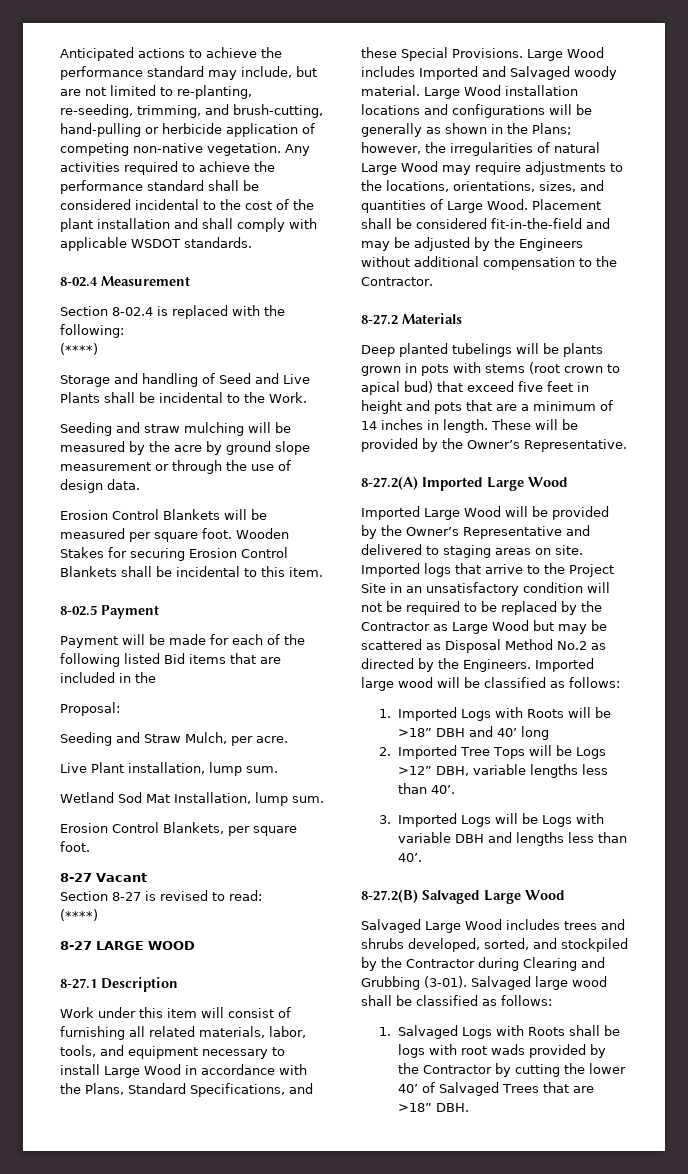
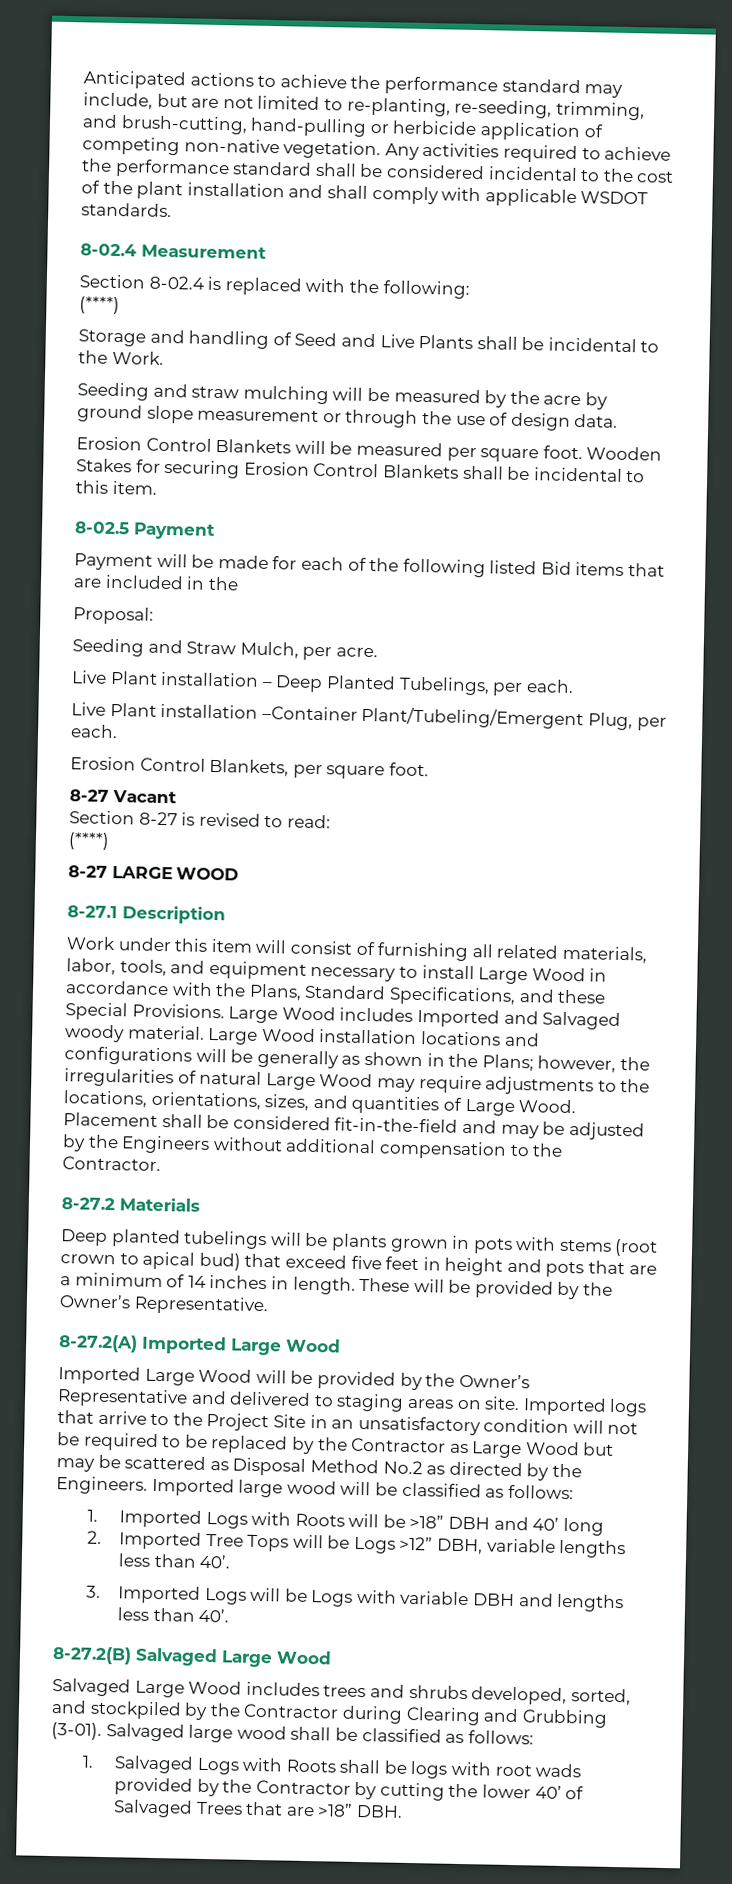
[128,762,278,776] [60,792,324,806] installation, lump sum. // Wetland Sod Mat Installation, lump sum. -> [160,671,574,697] [71,702,667,731] [70,724,118,739] installation – Deep Planted Tubelings, per each. // Live Plant installation –Container Plant/Tubeling/Emergent Plug, per each.

